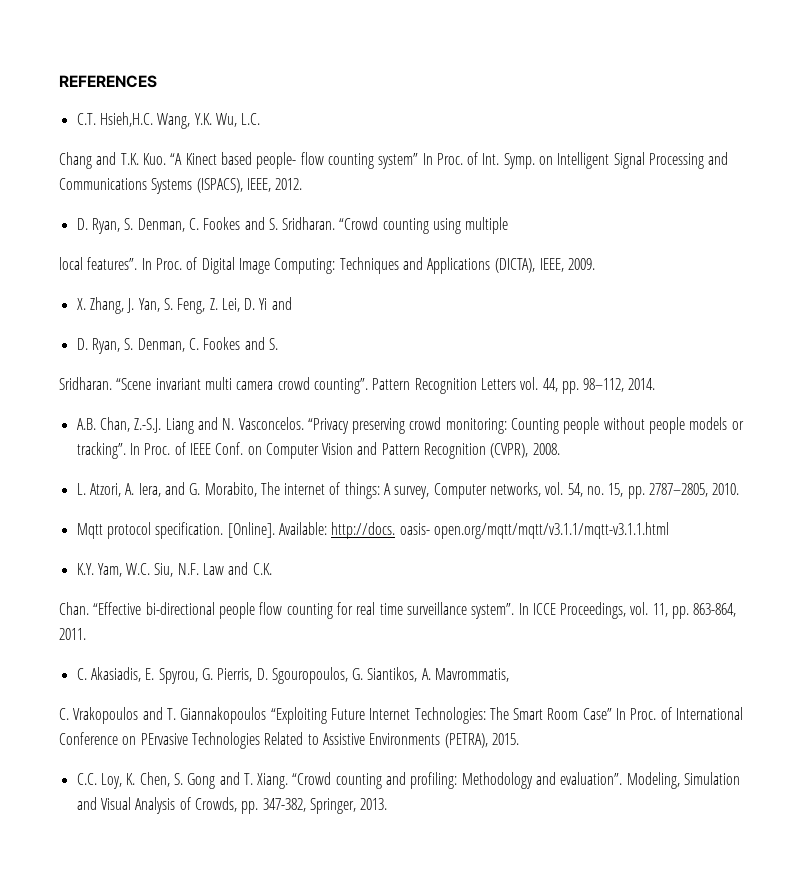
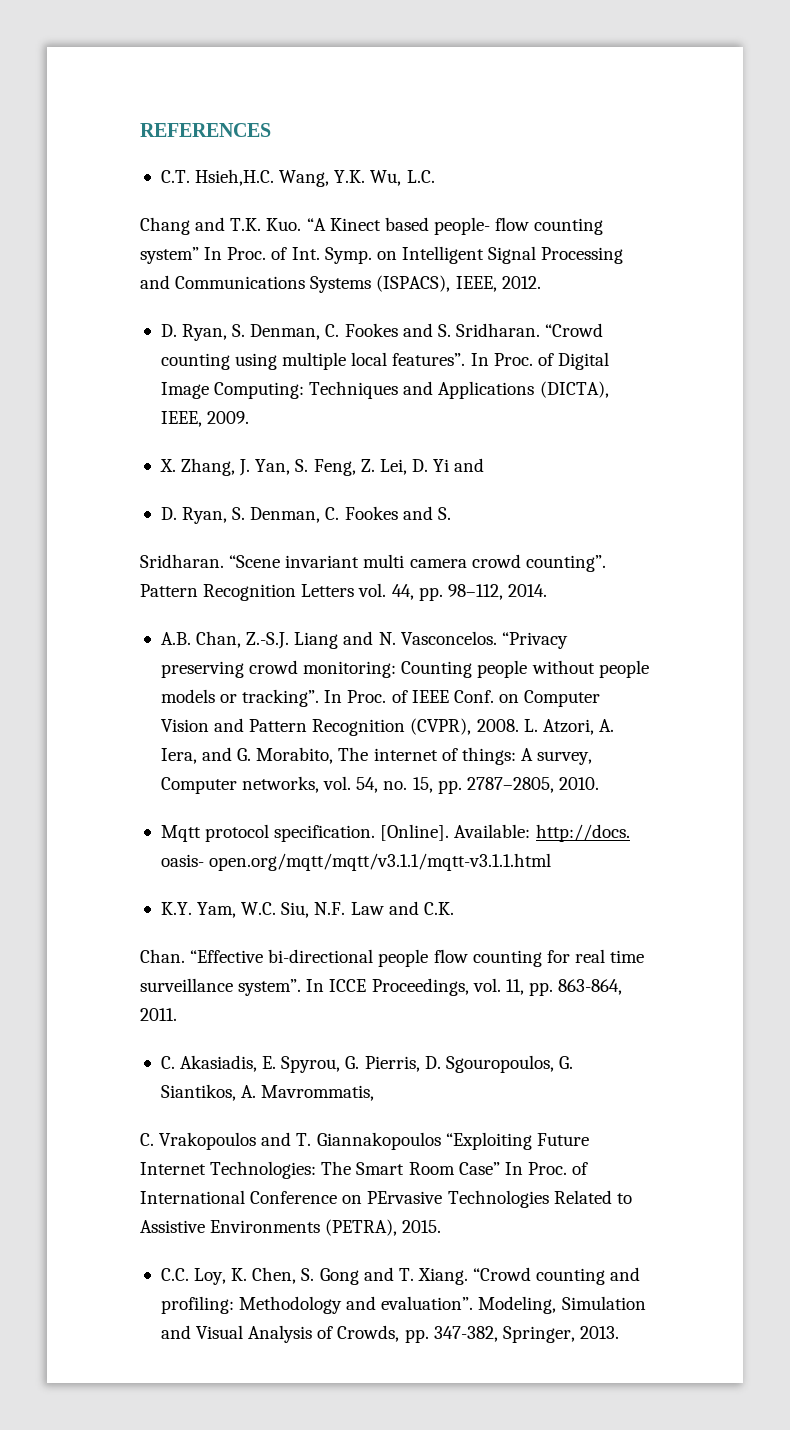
(509, 225) // -> (347, 361) none
(560, 449) // -> (519, 725) none

